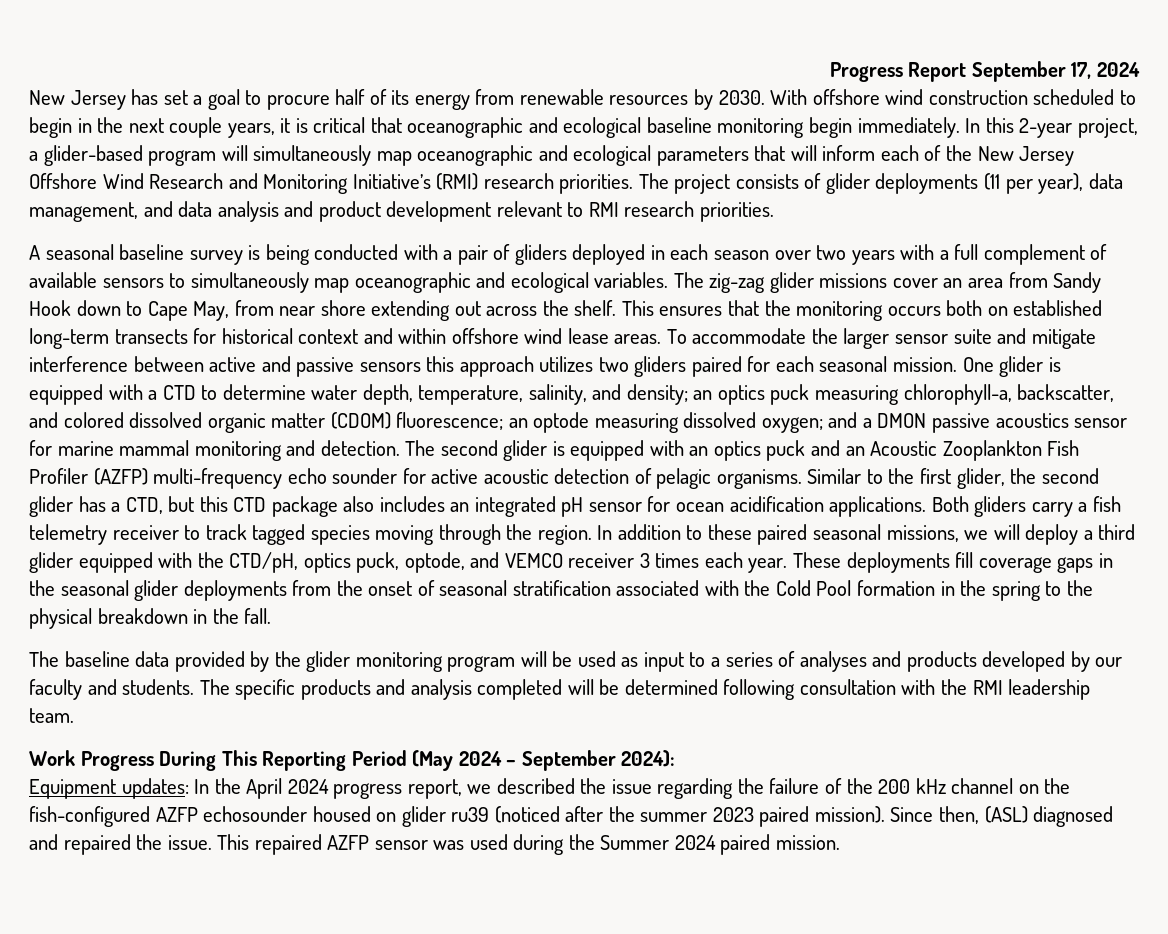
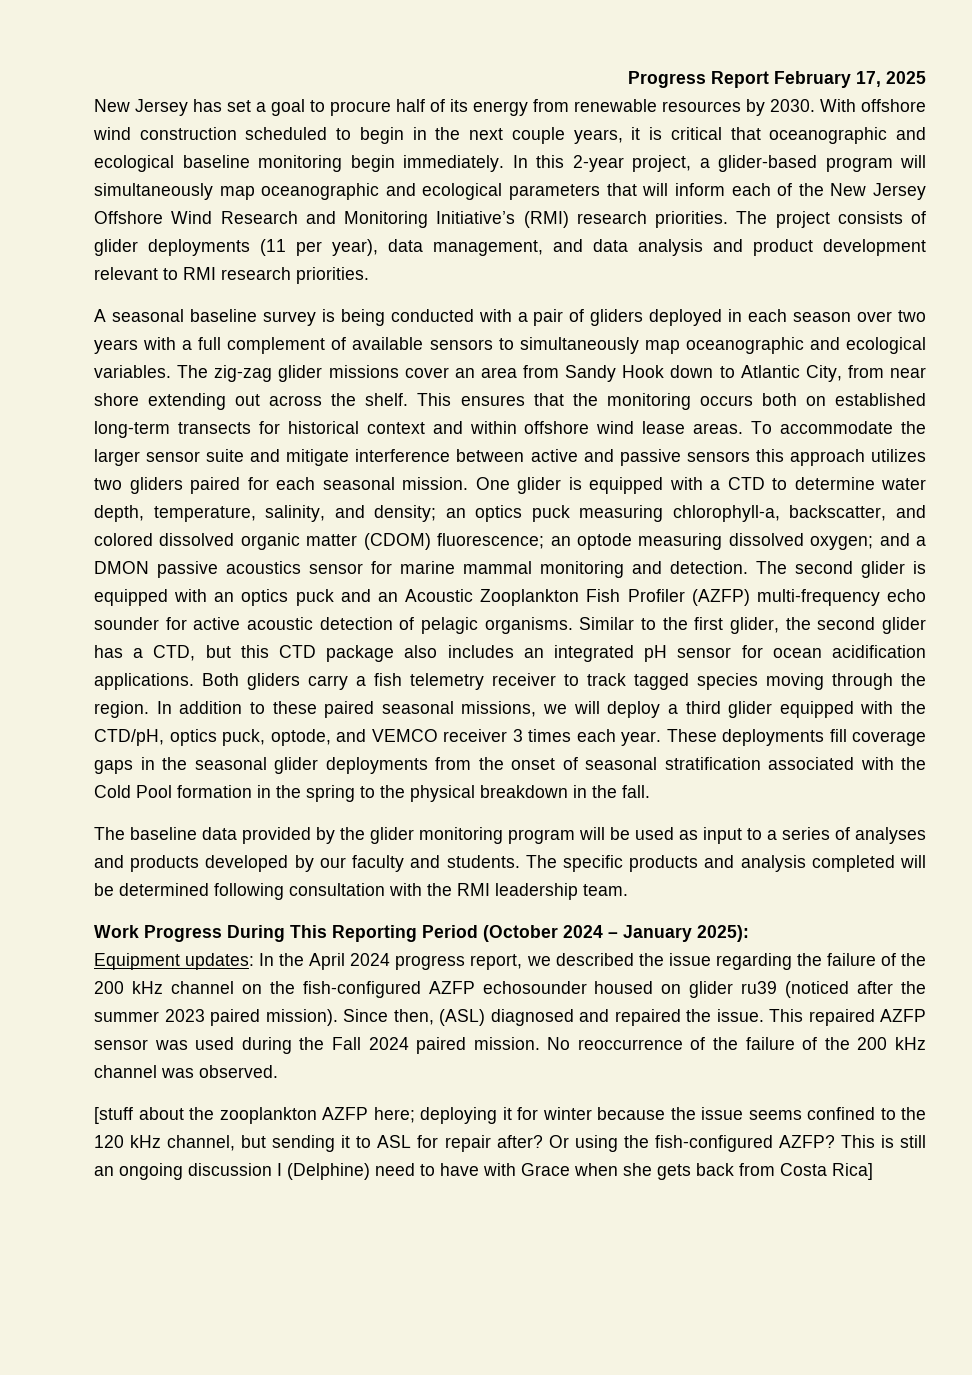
[971,61,1140,82] September 17, 2024 -> [774,71,926,88] February 17, 2025
[147,301,230,321] Cape May, -> [740,365,842,382] Atlantic City,
[412,750,454,771] (May -> [483,925,558,942] (October
[521,750,676,771] September 2024): -> [623,925,749,942] January 2025):
[600,835,670,850] Summer -> [331,1037,361,1050] Fall
(841, 842) none -> [547,1037,927,1050] [94,1065,278,1078] [94,1107,926,1124] [94,1135,926,1152] [94,1163,873,1180] No reoccurrence of the failure of the 200 kHz channel was observed. // [stuff about the zooplankton AZFP here; deploying it for winter because the issue seems confined to the 120 kHz channel, but sending it to ASL for repair after? Or using the fish-configured AZFP? This is still an ongoing discussion I (Delphine) need to have with Grace when she gets back from Costa Rica]

